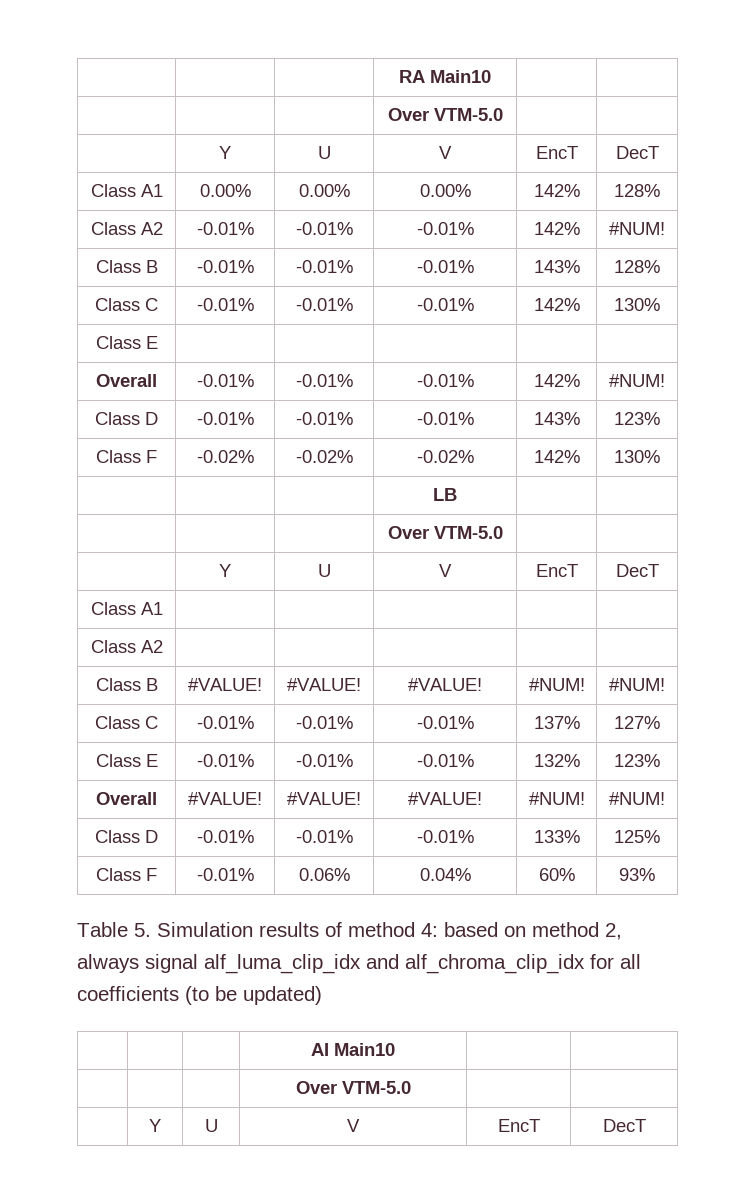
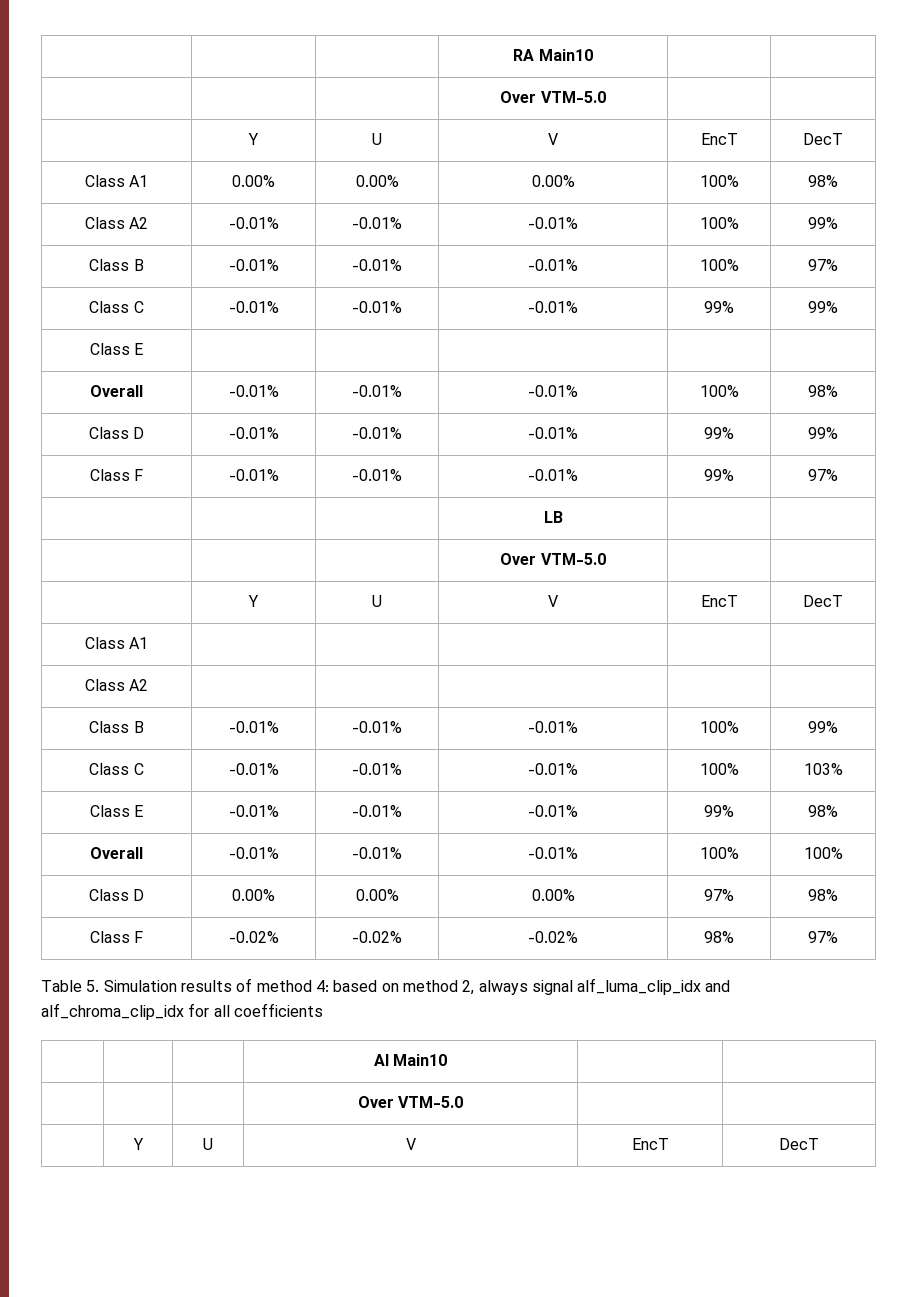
[533,184,580,197] [614,184,660,197] 142% | 128% -> [699,175,739,187] [808,175,838,187] 100% | 98%
[533,222,580,235] [609,222,665,235] [95,260,158,273] [196,260,254,273] [295,260,353,273] [416,260,474,273] [533,260,580,273] [614,260,660,273] [95,298,158,311] [196,298,254,311] [295,298,353,311] [416,298,474,311] [533,298,580,311] [614,298,660,311] 142% | #NUM! // Class B | -0.01% | -0.01% | -0.01% | 143% | 128% // Class C | -0.01% | -0.01% | -0.01% | 142% | 130% -> [699,217,739,229] [808,217,838,229] [89,259,144,271] [228,259,279,271] [352,259,402,271] [528,259,578,271] [699,259,739,271] [808,259,838,271] [89,301,144,313] [228,301,279,313] [352,301,402,313] [528,301,578,313] [704,301,734,313] [808,301,838,313] 100% | 99% // Class B | -0.01% | -0.01% | -0.01% | 100% | 97% // Class C | -0.01% | -0.01% | -0.01% | 99% | 99%
[533,374,580,387] [609,374,665,387] [95,412,158,425] [196,412,254,425] [295,412,353,425] [416,412,474,425] [533,412,580,425] [614,412,660,425] [96,450,157,463] [196,450,254,463] [295,450,353,463] [416,450,474,463] [533,450,580,463] [614,450,660,463] 142% | #NUM! // Class D | -0.01% | -0.01% | -0.01% | 143% | 123% // Class F | -0.02% | -0.02% | -0.02% | 142% | 130% -> [699,385,739,397] [808,385,838,397] [88,427,145,439] [228,427,279,439] [352,427,402,439] [528,427,578,439] [704,427,734,439] [808,427,838,439] [89,469,144,481] [228,469,279,481] [352,469,402,481] [528,469,578,481] [704,469,734,481] [808,469,838,481] 100% | 98% // Class D | -0.01% | -0.01% | -0.01% | 99% | 99% // Class F | -0.01% | -0.01% | -0.01% | 99% | 97%
[188,678,262,691] [287,678,361,691] [408,678,482,691] [528,678,585,691] [609,678,665,691] [95,716,158,729] [196,716,254,729] [295,716,353,729] [416,716,474,729] [533,716,580,729] [614,716,660,729] #VALUE! | #VALUE! | #VALUE! | #NUM! | #NUM! // Class C | -0.01% | -0.01% | -0.01% | 137% | 127% -> [228,721,279,733] [352,721,402,733] [528,721,578,733] [699,721,739,733] [808,721,838,733] [89,763,144,775] [228,763,279,775] [352,763,402,775] [528,763,578,775] [699,763,739,775] [803,763,843,775] -0.01% | -0.01% | -0.01% | 100% | 99% // Class C | -0.01% | -0.01% | -0.01% | 100% | 103%
[533,754,580,767] [614,754,660,767] [96,792,157,805] [188,792,262,805] [287,792,361,805] [408,792,482,805] [528,792,585,805] [609,792,665,805] [95,830,158,843] [196,830,254,843] [295,830,353,843] [416,830,474,843] [533,830,580,843] [614,830,660,843] [96,868,157,881] [196,868,254,881] [298,868,350,881] [419,868,471,881] [538,868,575,881] [619,868,655,881] 132% | 123% // Overall | #VALUE! | #VALUE! | #VALUE! | #NUM! | #NUM! // Class D | -0.01% | -0.01% | -0.01% | 133% | 125% // Class F | -0.01% | 0.06% | 0.04% | 60% | 93% -> [704,805,734,817] [808,805,838,817] [90,847,143,859] [228,847,279,859] [352,847,402,859] [528,847,578,859] [699,847,739,859] [803,847,843,859] [88,889,145,901] [232,889,275,901] [355,889,399,901] [531,889,575,901] [704,889,734,901] [808,889,838,901] [89,931,144,943] [228,931,279,943] [352,931,402,943] [528,931,578,943] [704,931,734,943] [808,931,838,943] 99% | 98% // Overall | -0.01% | -0.01% | -0.01% | 100% | 100% // Class D | 0.00% | 0.00% | 0.00% | 97% | 98% // Class F | -0.02% | -0.02% | -0.02% | 98% | 97%
[185,986,322,1005] (to be updated) -> (323, 1010) none

